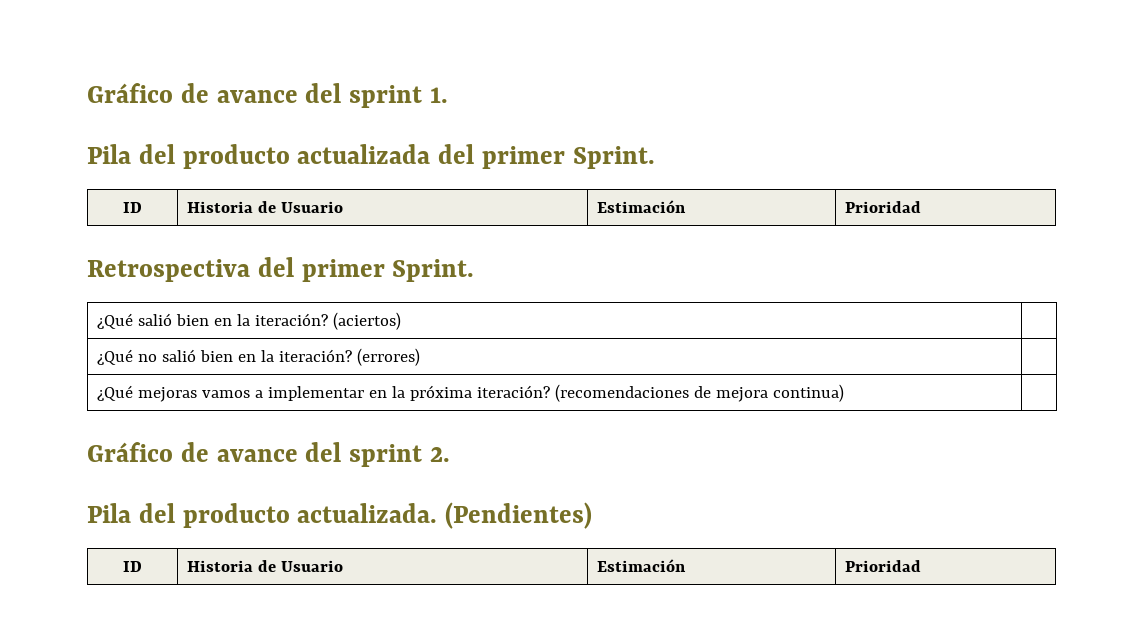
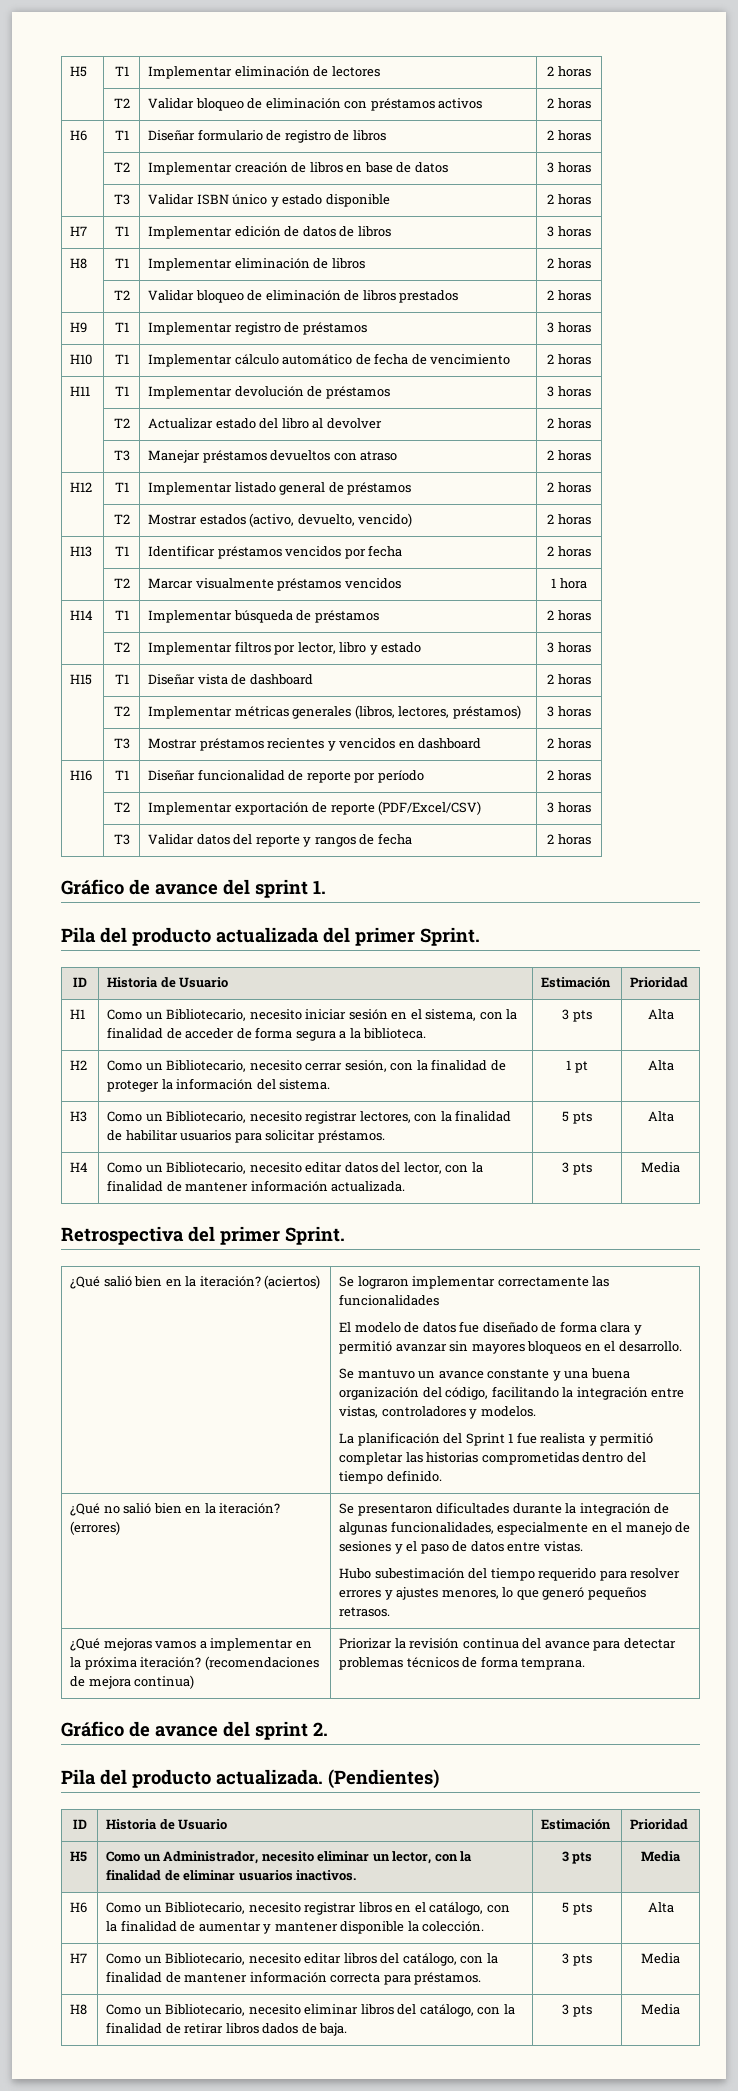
(87, 93) none -> [70,66,88,77] [114,66,129,76] [148,66,380,79] [547,66,591,77] [113,98,130,108] [148,98,483,111] [547,98,591,109] [70,130,88,141] [114,130,129,140] [148,129,386,143] [547,130,591,141] [113,162,130,172] [148,162,448,175] [547,162,591,173] [113,194,130,205] [148,194,390,207] [547,194,591,205] [70,226,88,236] [114,226,129,236] [148,226,391,239] [547,226,591,237] [70,258,88,269] [114,258,129,268] [148,258,365,271] [547,258,591,269] [113,290,130,300] [148,290,459,303] [547,290,591,301] [70,322,88,333] [114,322,129,332] [148,322,367,335] [547,322,591,333] [70,354,93,365] [114,354,129,364] [148,353,511,367] [547,354,591,365] [70,386,91,396] [114,386,129,396] [148,386,390,399] [547,386,591,397] [113,418,130,428] [148,418,382,429] [547,418,591,429] [113,450,130,461] [148,450,398,463] [547,450,591,461] [70,482,93,492] [114,482,129,492] [148,482,412,495] [547,482,591,493] [113,514,130,524] [148,513,413,527] [547,514,591,525] [70,546,93,557] [114,546,129,556] [148,545,403,559] [547,546,591,557] [113,578,130,588] [148,578,401,591] [551,578,587,589] [70,610,94,620] [114,610,129,620] [148,610,379,623] [547,610,591,621] [113,642,130,652] [148,641,422,655] [547,642,591,653] [70,674,93,685] [114,674,129,684] [148,674,313,685] [547,674,591,685] [113,706,130,716] [148,705,521,719] [547,706,591,717] [113,738,130,749] [148,738,482,751] [547,738,591,749] [70,770,93,781] [114,770,129,780] [148,769,424,783] [547,770,591,781] [113,802,130,812] [148,801,482,815] [547,802,591,813] [113,834,130,845] [148,833,412,847] [547,834,591,845] H5 | T1 | Implementar eliminación de lectores | 2 horas // | T2 | Validar bloqueo de eliminación con préstamos activos | 2 horas // H6 | T1 | Diseñar formulario de registro de libros | 2 horas // | T2 | Implementar creación de libros en base de datos | 3 horas // | T3 | Validar ISBN único y estado disponible | 2 horas // H7 | T1 | Implementar edición de datos de libros | 3 horas // H8 | T1 | Implementar eliminación de libros | 2 horas // | T2 | Validar bloqueo de eliminación de libros prestados | 2 horas // H9 | T1 | Implementar registro de préstamos | 3 horas // H10 | T1 | Implementar cálculo automático de fecha de vencimiento | 2 horas // H11 | T1 | Implementar devolución de préstamos | 3 horas // | T2 | Actualizar estado del libro al devolver | 2 horas // | T3 | Manejar préstamos devueltos con atraso | 2 horas // H12 | T1 | Implementar listado general de préstamos | 2 horas // | T2 | Mostrar estados (activo, devuelto, vencido) | 2 horas // H13 | T1 | Identificar préstamos vencidos por fecha | 2 horas // | T2 | Marcar visualmente préstamos vencidos | 1 hora // H14 | T1 | Implementar búsqueda de préstamos | 2 horas // | T2 | Implementar filtros por lector, libro y estado | 3 horas // H15 | T1 | Diseñar vista de dashboard | 2 horas // | T2 | Implementar métricas generales (libros, lectores, préstamos) | 3 horas // | T3 | Mostrar préstamos recientes y vencidos en dashboard | 2 horas // H16 | T1 | Diseñar funcionalidad de reporte por período | 2 horas // | T2 | Implementar exportación de reporte (PDF/Excel/CSV) | 3 horas // | T3 | Validar datos del reporte y rangos de fecha | 2 horas //
(921, 207) none -> [70,1009,86,1019] [107,1009,518,1021] [107,1027,427,1041] [562,1009,592,1022] [647,1009,674,1020] [70,1060,88,1070] [107,1059,506,1072] [107,1078,331,1092] [566,1060,588,1073] [647,1060,674,1071] [70,1111,88,1122] [107,1110,512,1124] [107,1130,385,1143] [562,1111,592,1124] [647,1111,674,1122] [70,1162,89,1172] [107,1162,483,1174] [107,1180,406,1192] [562,1162,592,1175] [641,1162,680,1173] // H1 | Como un Bibliotecario, necesito iniciar sesión en el sistema, con la finalidad de acceder de forma segura a la biblioteca. | 3 pts | Alta // H2 | Como un Bibliotecario, necesito cerrar sesión, con la finalidad de proteger la información del sistema. | 1 pt | Alta // H3 | Como un Bibliotecario, necesito registrar lectores, con la finalidad de habilitar usuarios para solicitar préstamos. | 5 pts | Alta // H4 | Como un Bibliotecario, necesito editar datos del lector, con la finalidad de mantener información actualizada. | 3 pts | Media
(401, 321) none -> [339,1276,610,1289] [339,1294,440,1306] [339,1321,642,1335] [339,1341,682,1354] [339,1368,630,1381] [339,1386,685,1400] [339,1406,536,1419] [339,1432,654,1446] [339,1452,646,1465] [339,1470,442,1484] Se lograron implementar correctamente las funcionalidades // El modelo de datos fue diseñado de forma clara y permitió avanzar sin mayores bloqueos en el desarrollo. // Se mantuvo un avance constante y una buena organización del código, facilitando la integración entre vistas, controladores y modelos. // La planificación del Sprint 1 fue realista y permitió completar las historias comprometidas dentro del tiempo definido.
(420, 357) none -> [339,1502,670,1516] [339,1521,691,1535] [339,1541,583,1554] [339,1568,681,1581] [339,1587,646,1600] [339,1607,391,1617] Se presentaron dificultades durante la integración de algunas funcionalidades, especialmente en el manejo de sesiones y el paso de datos entre vistas. // Hubo subestimación del tiempo requerido para resolver errores y ajustes menores, lo que generó pequeños retrasos.
(844, 393) none -> [339,1638,676,1651] [339,1656,586,1670] Priorizar la revisión continua del avance para detectar problemas técnicos de forma temprana.
(921, 566) none -> [70,1851,88,1862] [106,1851,473,1864] [106,1869,357,1881] [561,1851,593,1864] [641,1851,681,1862] [70,1902,88,1913] [106,1902,510,1915] [106,1920,485,1934] [562,1902,592,1915] [647,1902,674,1913] [70,1953,88,1963] [106,1953,498,1966] [106,1971,482,1985] [562,1953,592,1966] [641,1953,680,1964] [70,2004,88,2015] [106,2004,515,2017] [106,2022,348,2036] [562,2004,592,2017] [641,2004,680,2015] // H5 | Como un Administrador, necesito eliminar un lector, con la finalidad de eliminar usuarios inactivos. | 3 pts | Media // H6 | Como un Bibliotecario, necesito registrar libros en el catálogo, con la finalidad de aumentar y mantener disponible la colección. | 5 pts | Alta // H7 | Como un Bibliotecario, necesito editar libros del catálogo, con la finalidad de mantener información correcta para préstamos. | 3 pts | Media // H8 | Como un Bibliotecario, necesito eliminar libros del catálogo, con la finalidad de retirar libros dados de baja. | 3 pts | Media

